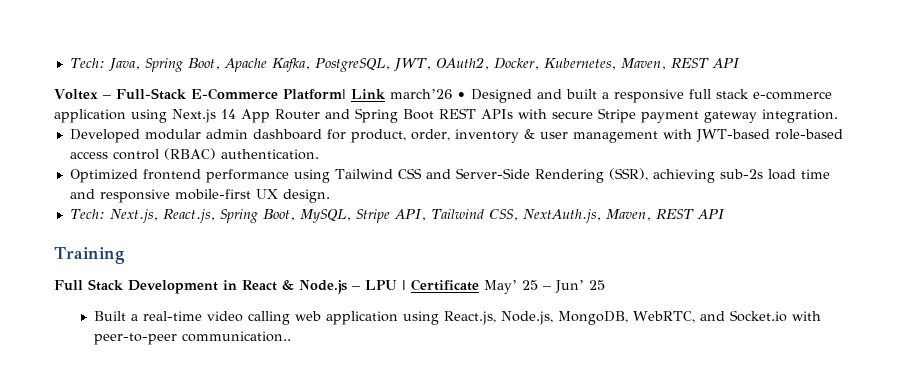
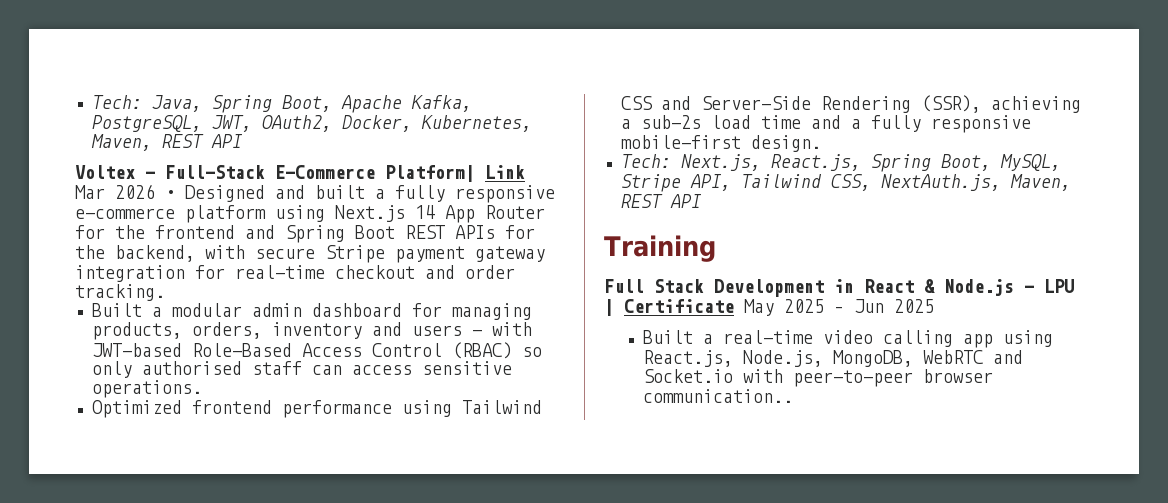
[389,89,452,99] march’26 -> [75,184,155,199] Mar 2026
[613,89,832,103] [54,109,126,123] responsive full stack e-commerce application -> [395,185,555,203] [75,205,266,223] fully responsive e-commerce platform
(320, 114) none -> [75,225,235,239] for the frontend
(513, 114) none -> [505,225,535,239] [75,245,195,262] for the backend,
[762,109,838,123] [69,129,843,143] [69,148,319,160] integration. // Developed modular admin dashboard for product, order, inventory & user management with JWT-based role-based access control (RBAC) authentication. -> [75,265,515,282] [75,284,165,301] [91,303,532,320] [91,322,532,340] [91,342,542,359] [91,361,512,378] [91,380,202,398] integration for real-time checkout and order tracking. // Built a modular admin dashboard for managing products, orders, inventory and users — with JWT-based Role-Based Access Control (RBAC) so only authorised staff can access sensitive operations.
(715, 176) none -> [620,119,631,129] a
(95, 194) none -> [850,115,921,132] a fully
[255,189,278,199] UX -> (741, 142) none
[484,280,605,294] May’ 25 – Jun’ 25 -> [744,299,934,316] May 2025 – Jun 2025
[294,311,398,325] web application -> [962,334,993,348] app
[632,311,695,323] WebRTC, -> [922,350,983,364] WebRTC
(177, 339) none -> [922,369,993,383] browser

